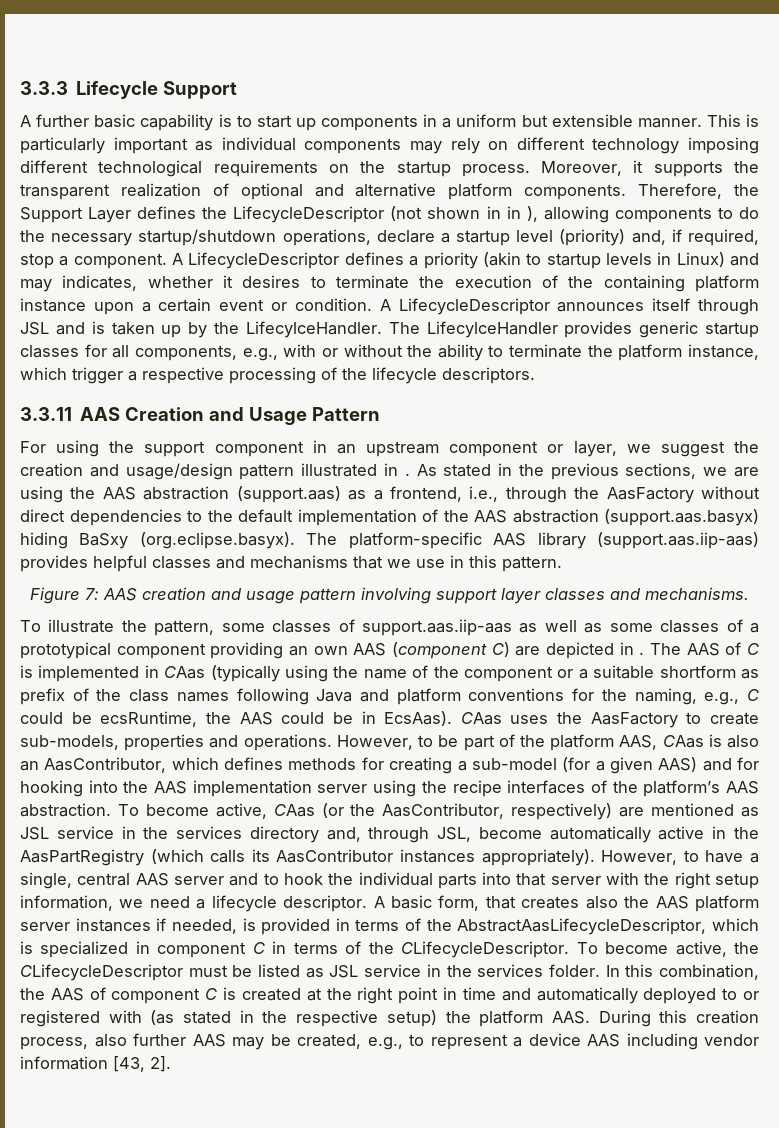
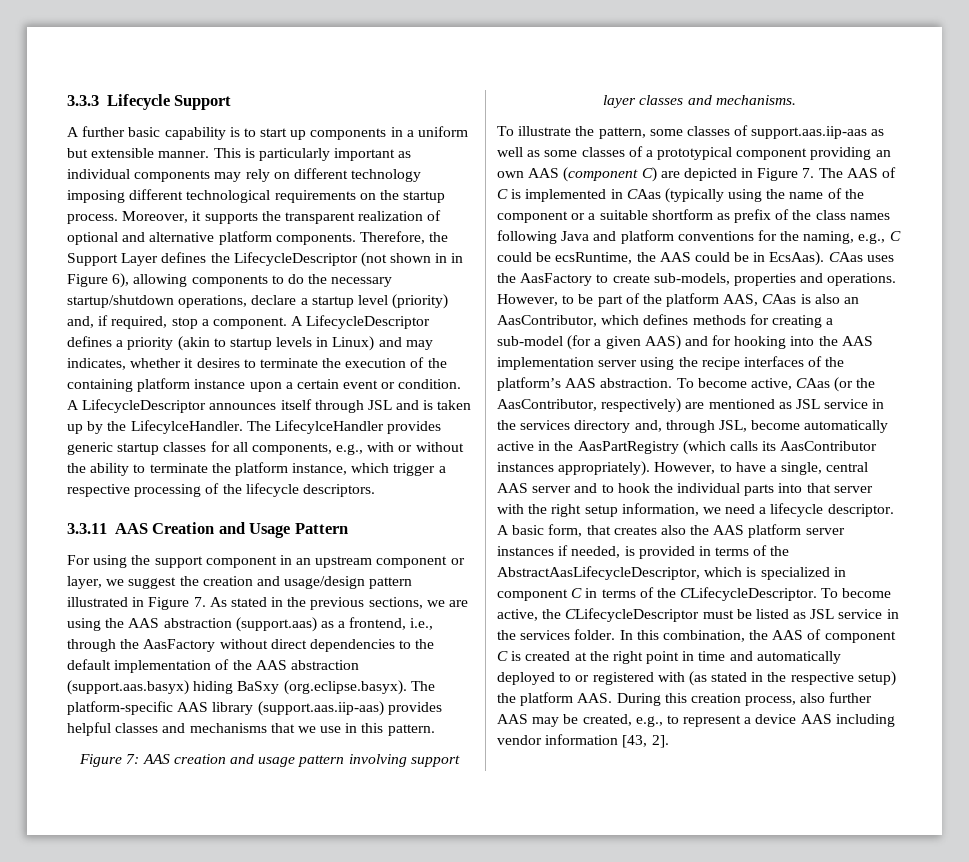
[526,206,538,222] ), -> [67,273,130,288] Figure 6),
[404,473,410,476] . -> [148,597,206,610] Figure 7.
[639,652,645,655] . -> [757,168,815,181] Figure 7.

